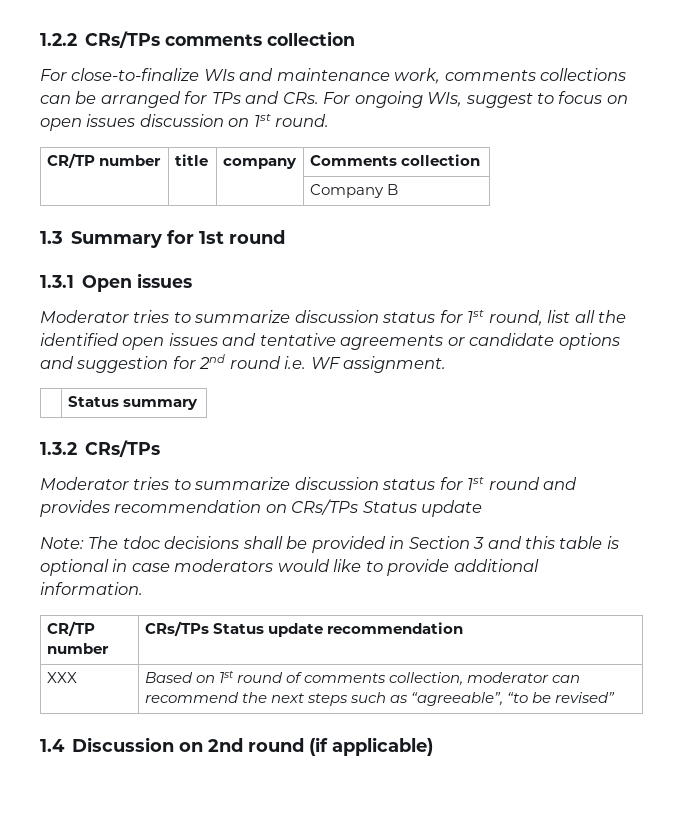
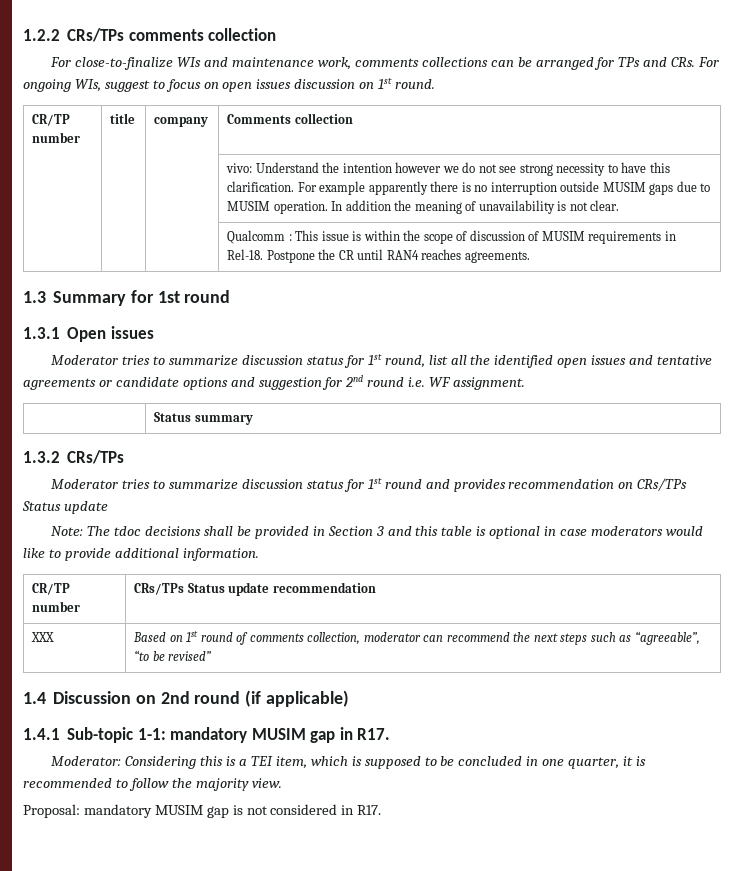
[309,184,398,198] Company B -> [226,162,670,176] [227,181,711,195] [227,200,620,214] [227,230,676,244] [227,249,530,263] vivo: Understand the intention however we do not see strong necessity to have this clarification. For example apparently there is no interruption outside MUSIM gaps due to MUSIM operation. In addition the meaning of unavailability is not clear. // | | | Qualcomm : This issue is within the scope of discussion of MUSIM requirements in Rel-18. Postpone the CR until RAN4 reaches agreements.
(434, 746) none -> [23,727,390,743] [51,756,646,769] [23,778,282,791] [23,804,382,818] // 1.4.1 Sub-topic 1-1: mandatory MUSIM gap in R17. // Moderator: Considering this is a TEI item, which is supposed to be concluded in one quarter, it is recommended to follow the majority view. // Proposal: mandatory MUSIM gap is not considered in R17.

